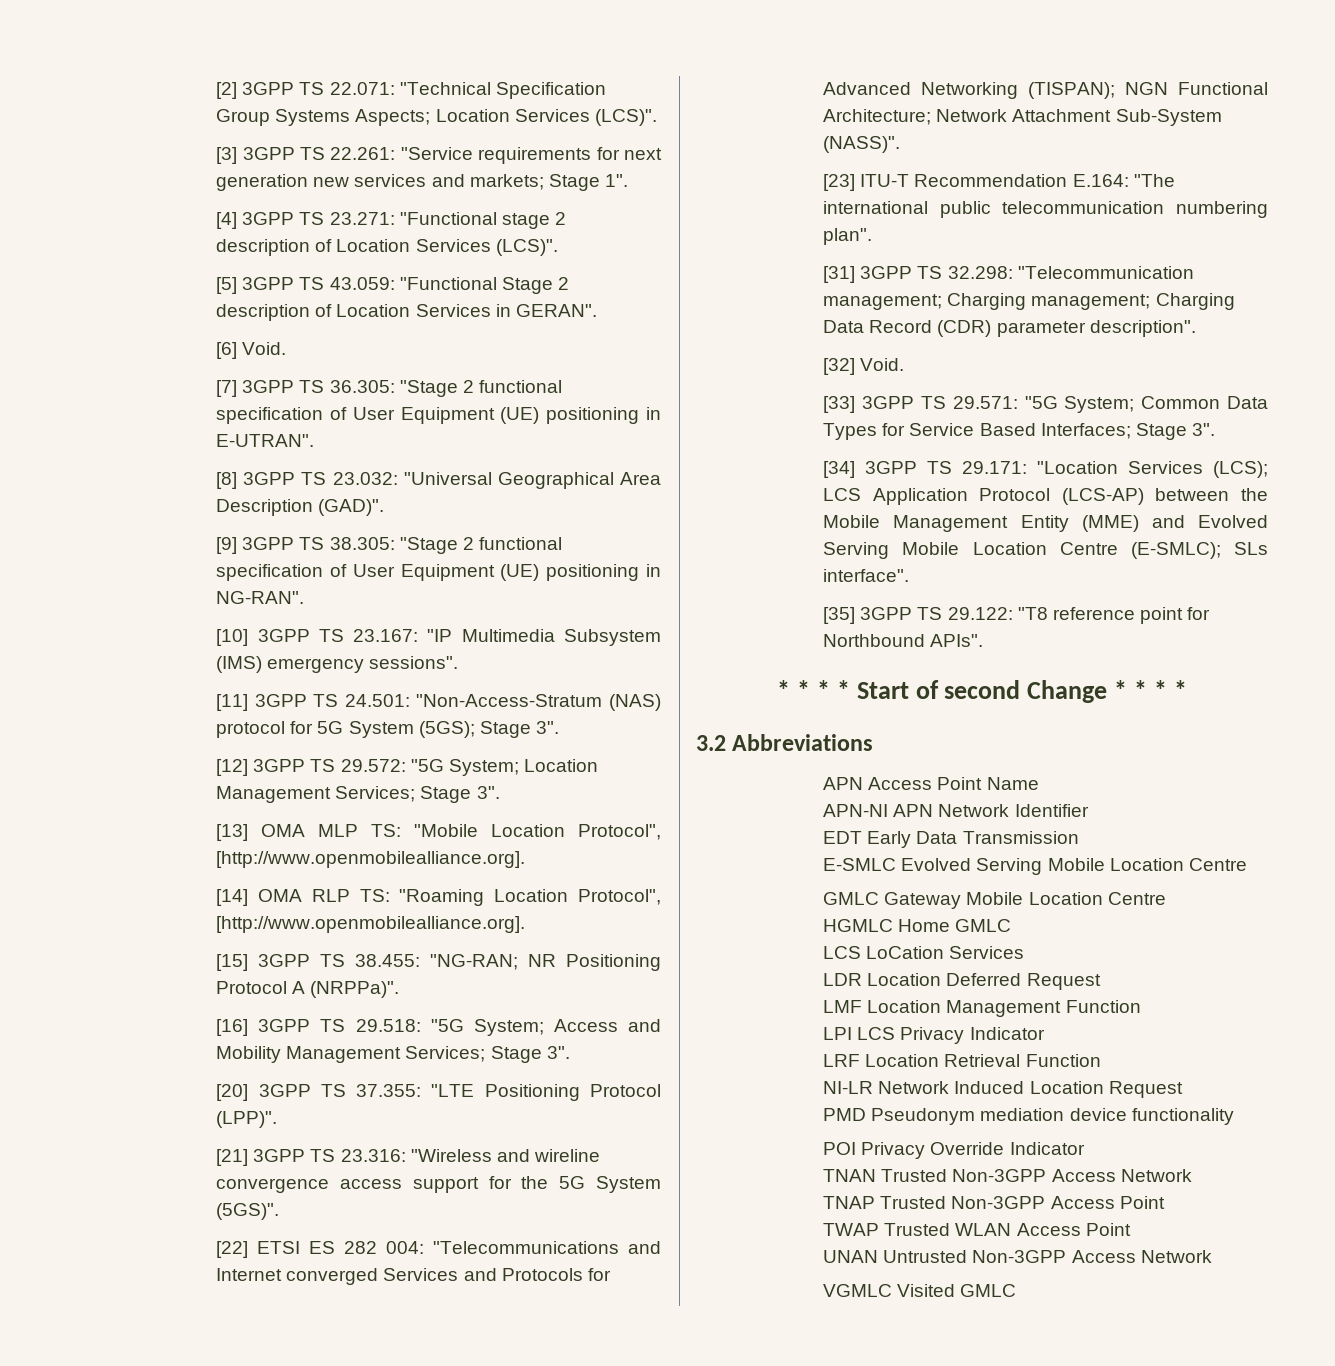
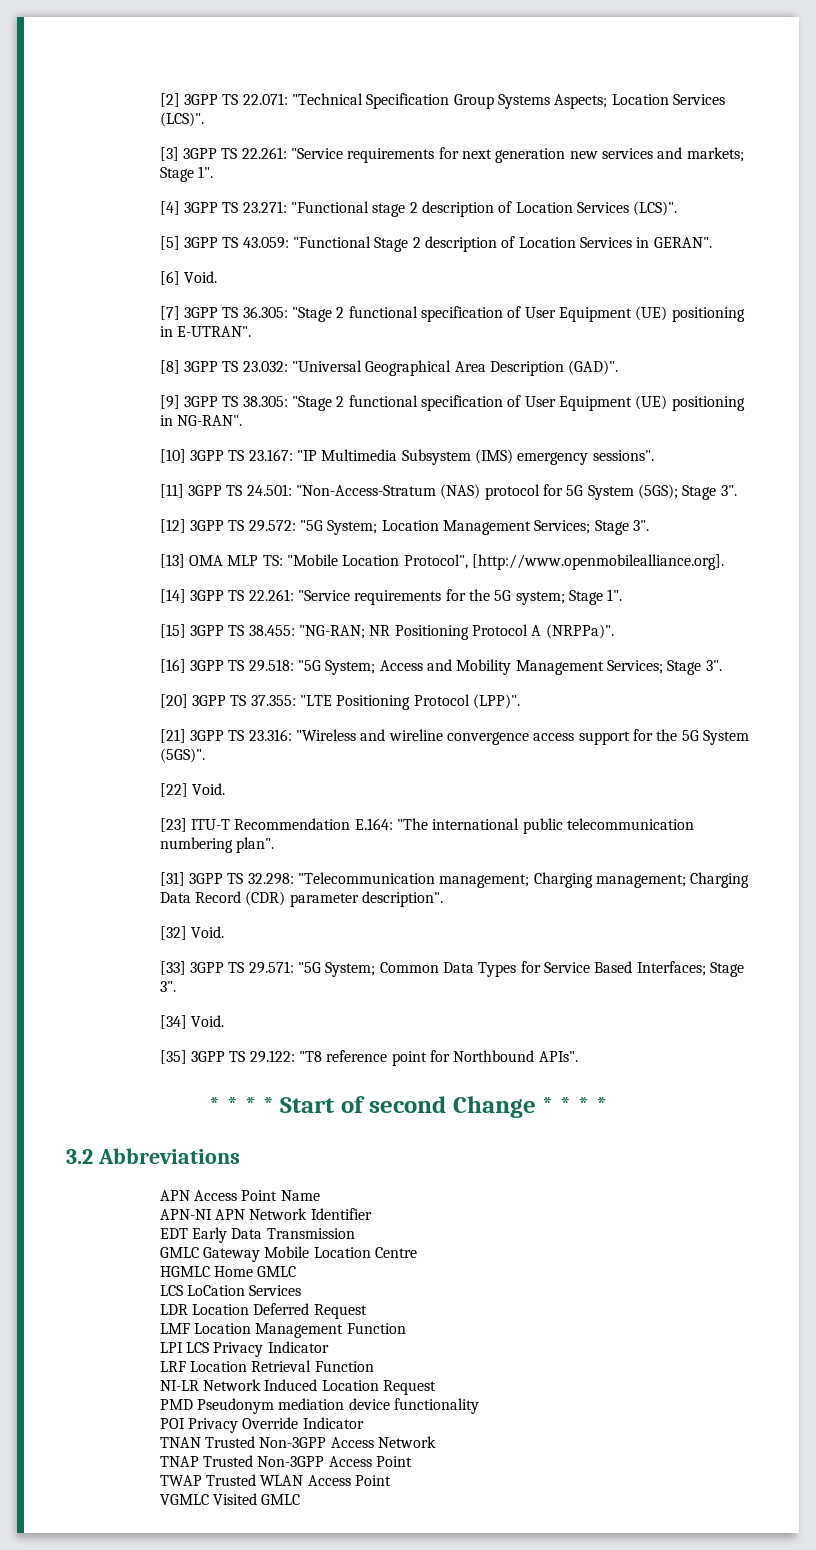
[258,889,661,906] [216,916,526,933] OMA RLP TS: "Roaming Location Protocol", [http://www.openmobilealliance.org]. -> [190,589,623,605] 3GPP TS 22.261: "Service requirements for the 5G system; Stage 1".
[257,1241,661,1254] [216,1268,611,1285] [823,82,1268,99] [823,109,1222,126] [823,136,901,153] ETSI ES 282 004: "Telecommunications and Internet converged Services and Protocols for Advanced Networking (TISPAN); NGN Functional Architecture; Network Attachment Sub-System (NASS)". -> [192,783,226,795] Void.
[865,461,1268,478] [823,488,1268,505] [823,515,1268,532] [823,542,1268,559] [823,569,910,582] 3GPP TS 29.171: "Location Services (LCS); LCS Application Protocol (LCS-AP) between the Mobile Management Entity (MME) and Evolved Serving Mobile Location Centre (E-SMLC); SLs interface". -> [191,1015,225,1027] Void.
[823,858,1247,875] // E-SMLC Evolved Serving Mobile Location Centre -> (355, 1233) none
[823,1250,1212,1263] // UNAN Untrusted Non-3GPP Access Network -> (391, 1480) none

